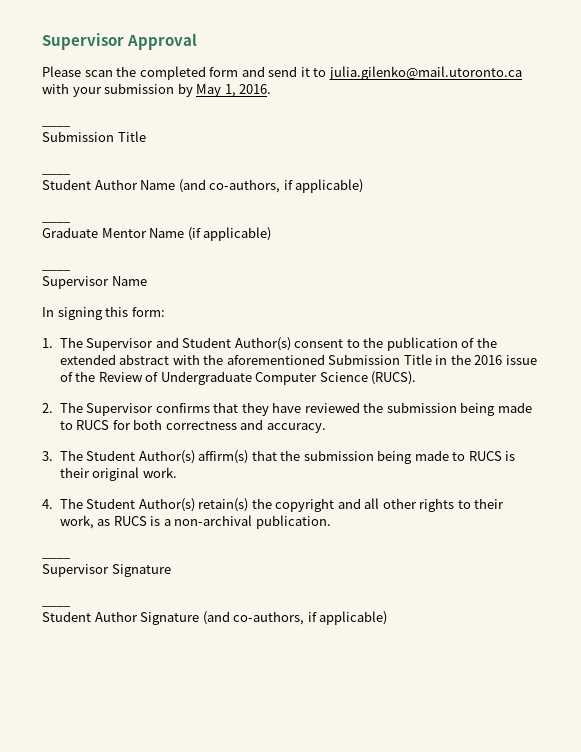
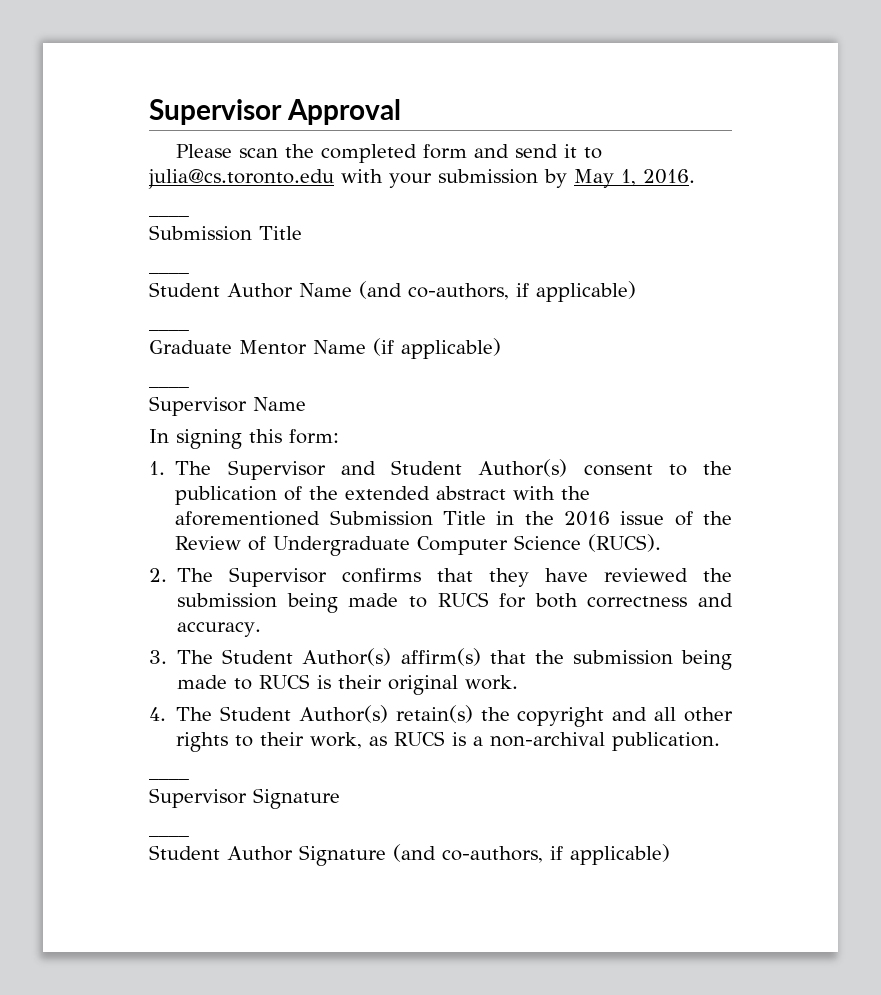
[328,66,522,80] julia.gilenko@mail.utoronto.ca -> [148,169,334,189] julia@cs.toronto.edu

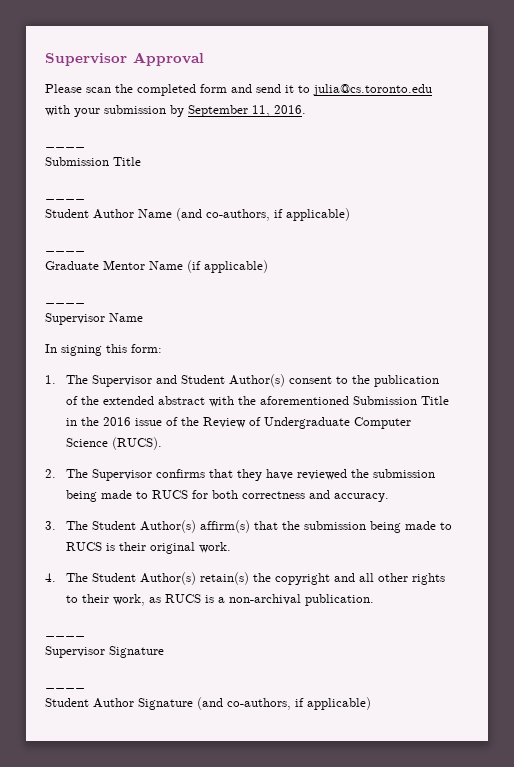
[574,169,636,188] May 1, -> [188,105,270,117] September 11,

